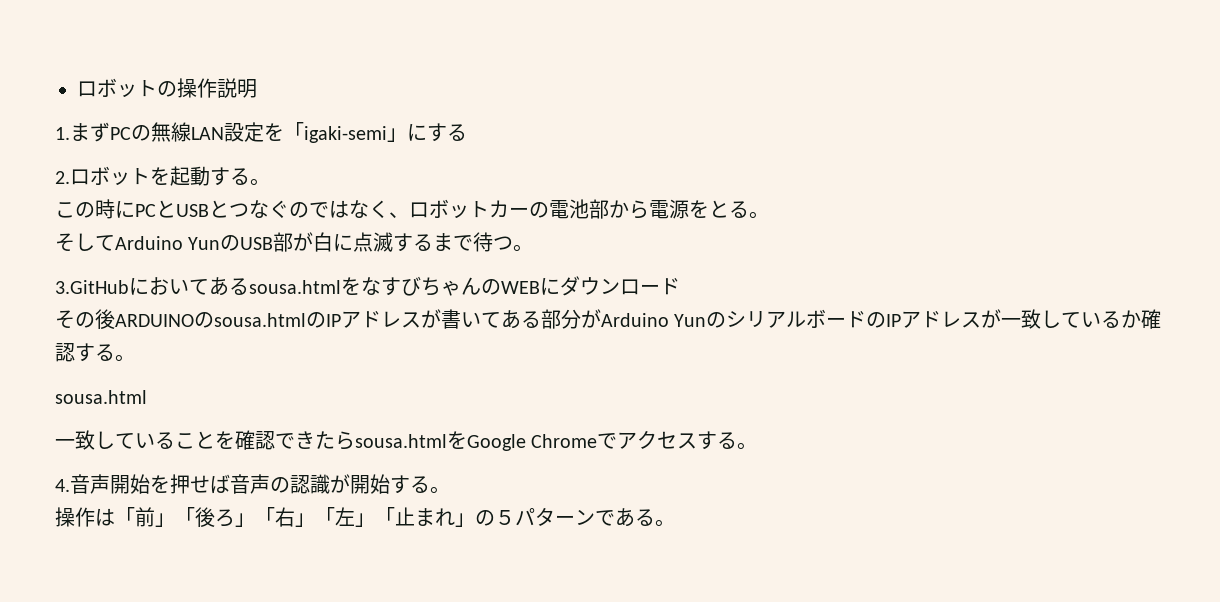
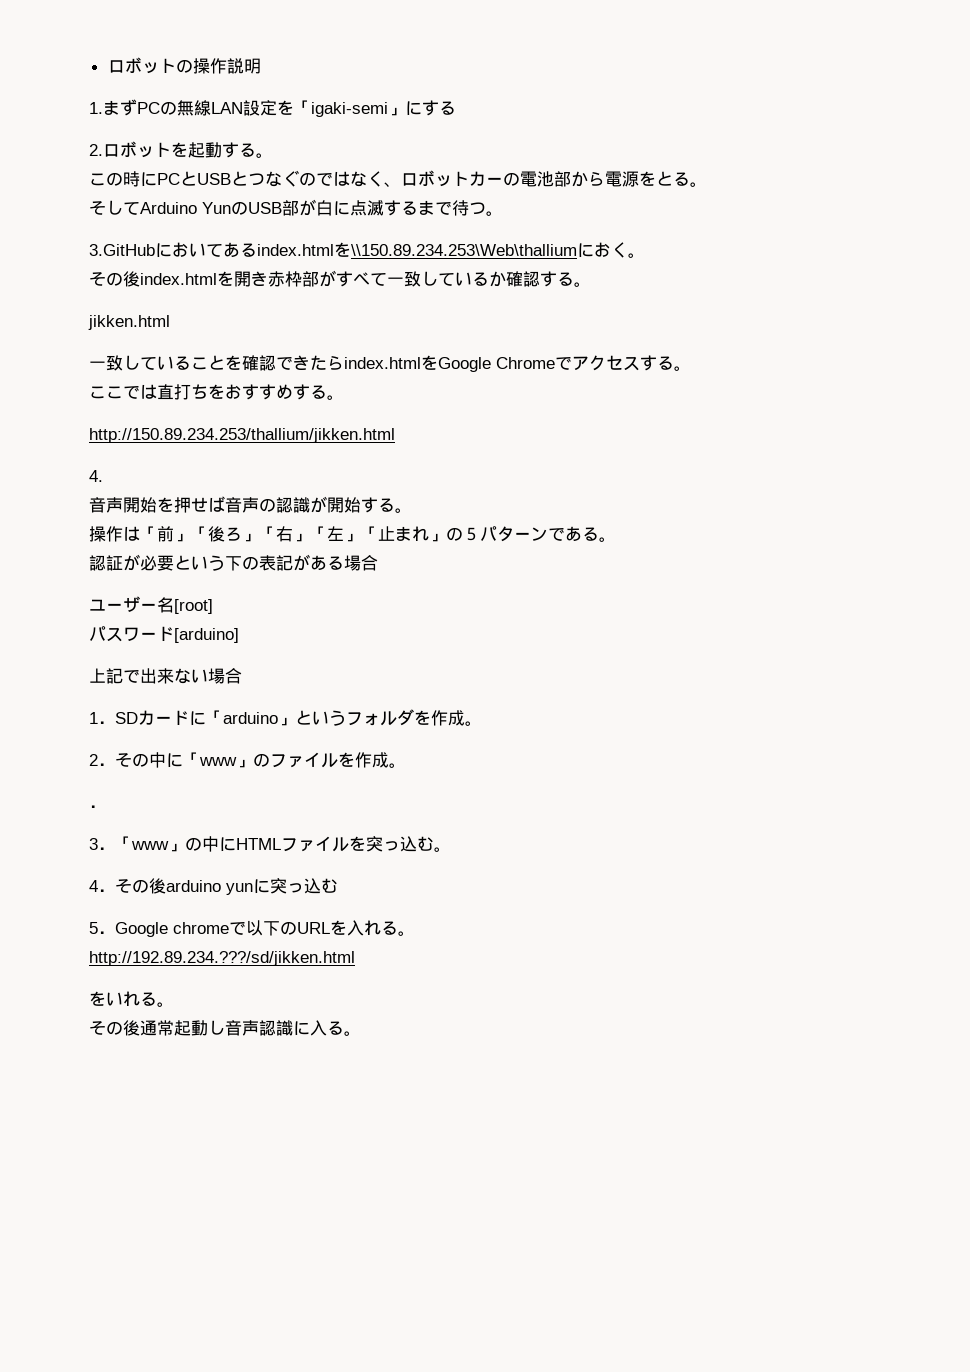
[249,276,680,296] [55,309,1002,329] sousa.htmlをなすびちゃんのWEBにダウンロード // その後ARDUINOのsousa.htmlのIPアドレスが書いてある部分がArduino YunのシリアルボードのIPアドレスが -> [257,242,645,258] [89,270,387,287] index.htmlを\\150.89.234.253\Web\thalliumにおく。 // その後index.htmlを開き赤枠部がすべて
[55,390,147,404] sousa.html -> [88,315,170,330] jikken.html
[355,434,447,448] sousa.html -> [344,357,421,369] index.html
(758, 446) none -> [89,384,344,400] [89,428,395,443] // ここでは直打ちをおすすめする。 // http://150.89.234.253/thallium/jikken.html
(70, 485) none -> (103, 476) //
(675, 523) none -> [89,554,378,571] [89,596,213,614] [89,626,239,643] [89,668,242,684] [89,709,482,726] [89,752,406,768] [89,805,106,808] [89,836,451,852] [89,878,338,895] [89,920,415,937] [89,951,355,966] [89,991,174,1007] [89,1020,361,1036] // 認証が必要という下の表記がある場合 // ユーザー名[root] // パスワード[arduino] // 上記で出来ない場合 // 1．SDカードに「arduino」というフォルダを作成。 // 2．その中に「www」のファイルを作成。 // ． // 3．「www」の中にHTMLファイルを突っ込む。 // 4．その後arduino yunに突っ込む // 5．Google chromeで以下のURLを入れる。 // http://192.89.234.???/sd/jikken.html // をいれる。 // その後通常起動し音声認識に入る。

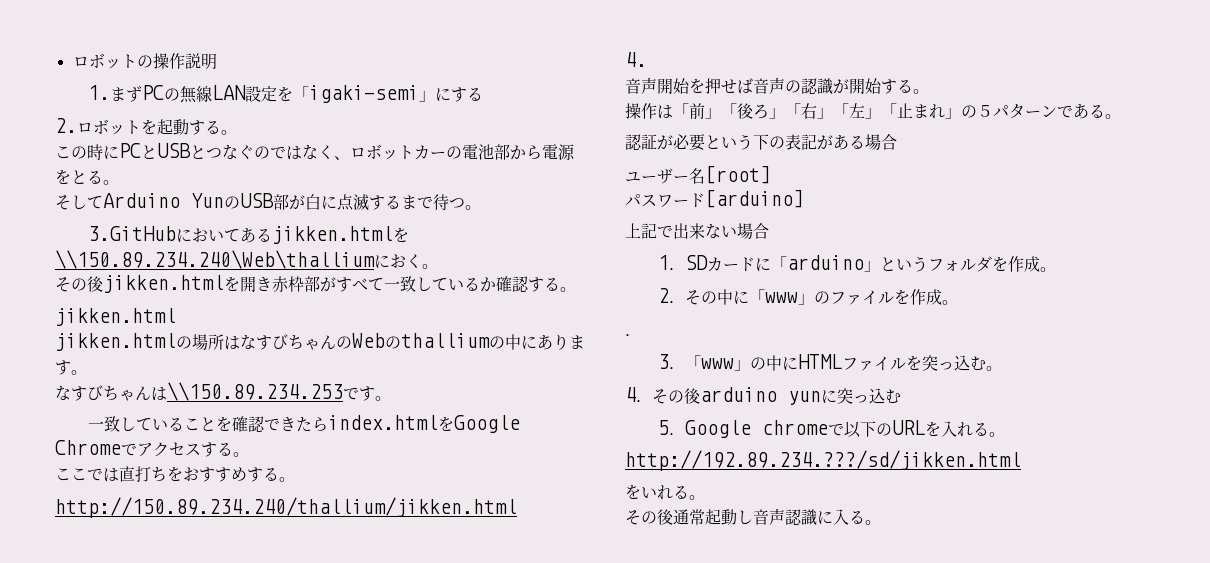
[257,242,577,257] index.htmlを\\150.89.234.253\Web\thallium -> [271,226,409,244] [55,250,375,269] jikken.htmlを\\150.89.234.240\Web\thallium
[140,273,217,285] index.html -> [103,275,224,293] jikken.html
(170, 322) none -> [55,333,585,351] [55,360,87,375] [55,382,391,401] // jikken.htmlの場所はなすびちゃんのWebのthalliumの中にあります。 // なすびちゃんは\\150.89.234.253です。
[89,428,395,443] http://150.89.234.253/thallium/jikken.html -> [55,497,517,518] http://150.89.234.240/thallium/jikken.html

